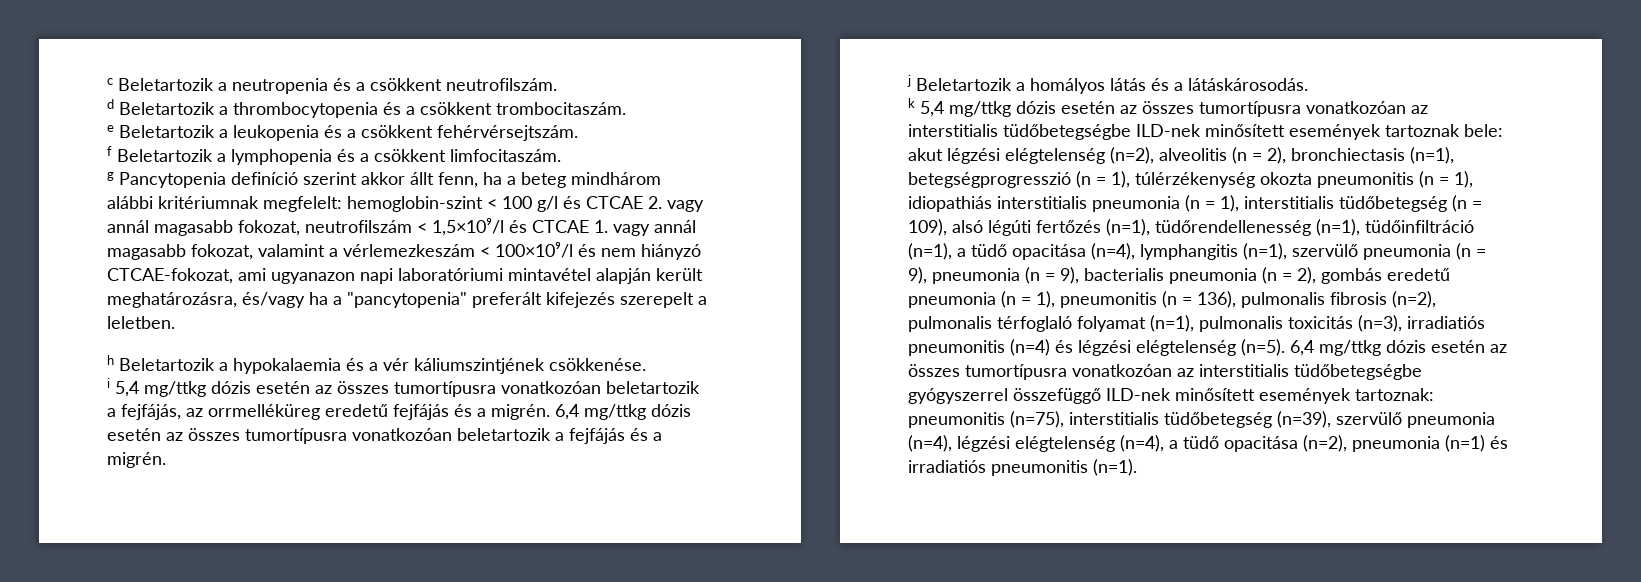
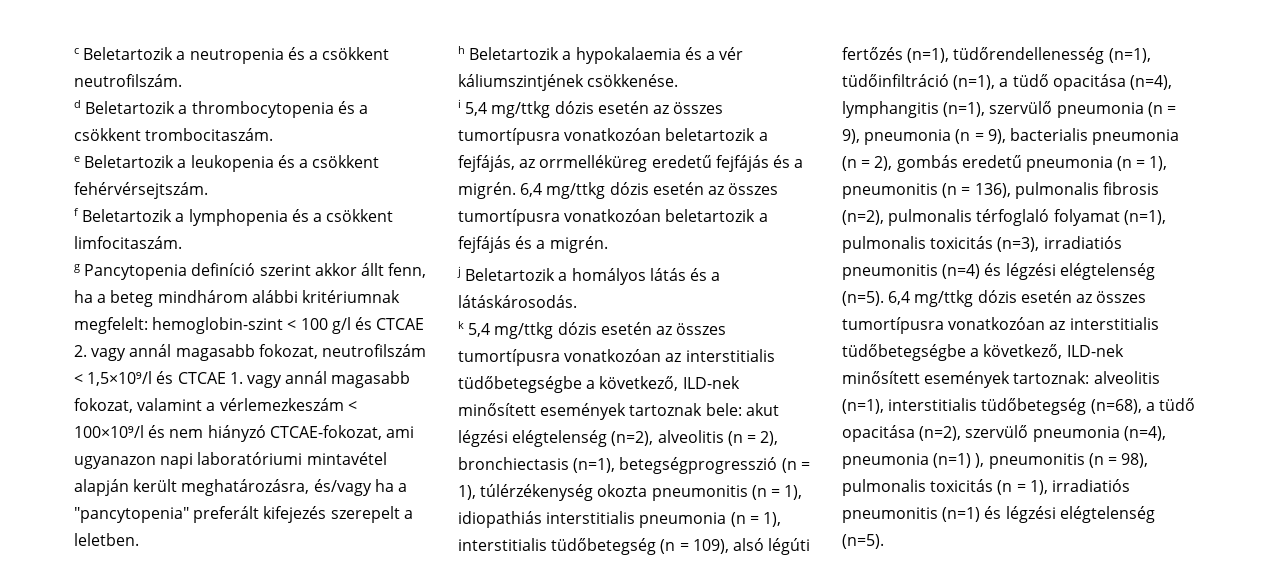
(1131, 132) none -> [586,376,679,391] a következő,
[908,388,1101,404] gyógyszerrel összefüggő -> [970,344,1063,359] a következő,
[908,411,1495,428] [908,435,1508,452] [908,459,1137,476] pneumonitis (n=75), interstitialis tüdőbetegség (n=39), szervülő pneumonia (n=4), légzési elégtelenség (n=4), a tüdő opacitása (n=2), pneumonia (n=1) és irradiatiós pneumonitis (n=1). -> [1093,371,1160,384] [842,398,1195,415] [842,425,1166,442] [842,453,1149,469] [842,479,1130,496] [842,506,1155,523] [842,534,884,549] alveolitis (n=1), interstitialis tüdőbetegség (n=68), a tüdő opacitása (n=2), szervülő pneumonia (n=4), pneumonia (n=1) ), pneumonitis (n = 98), pulmonalis toxicitás (n = 1), irradiatiós pneumonitis (n=1) és légzési elégtelenség (n=5).

